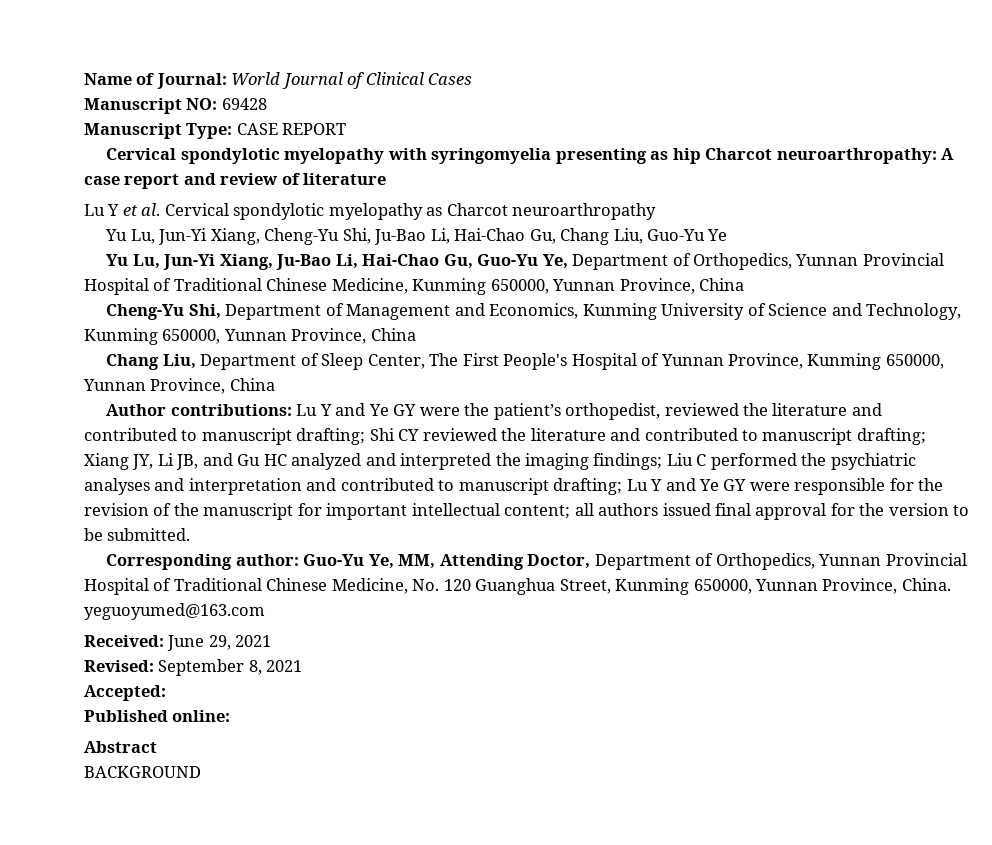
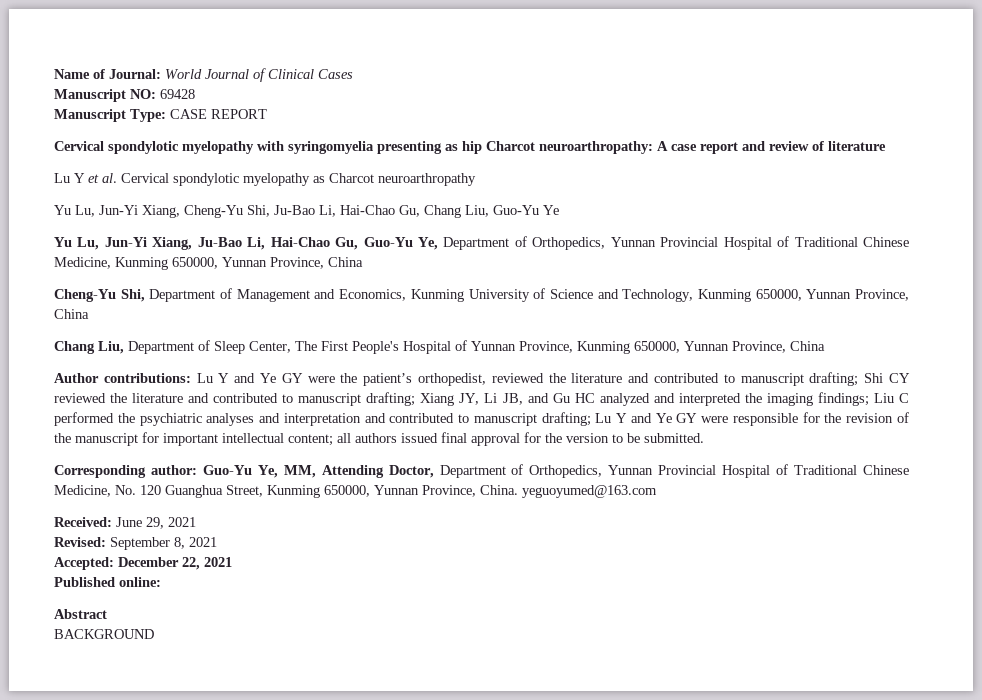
(166, 693) none -> [118,557,232,570] December 22, 2021

